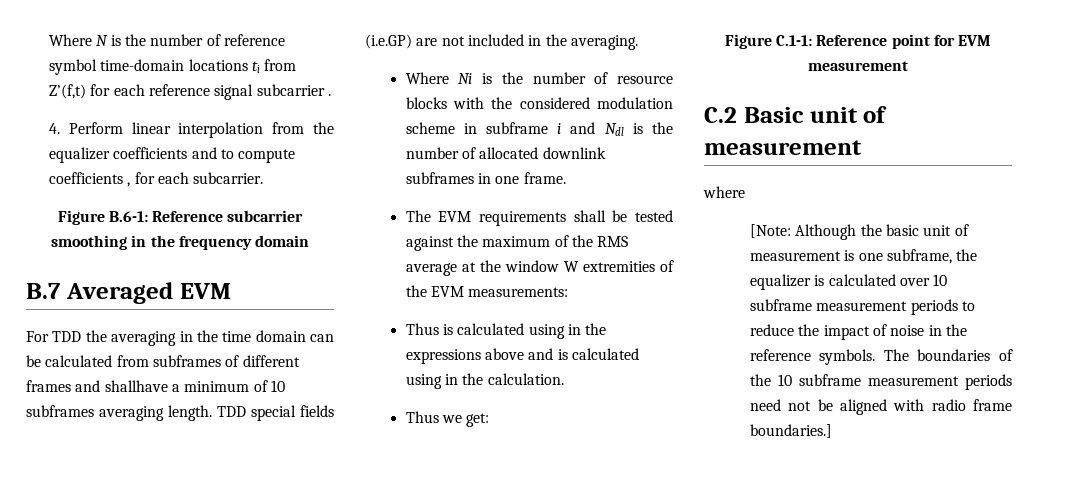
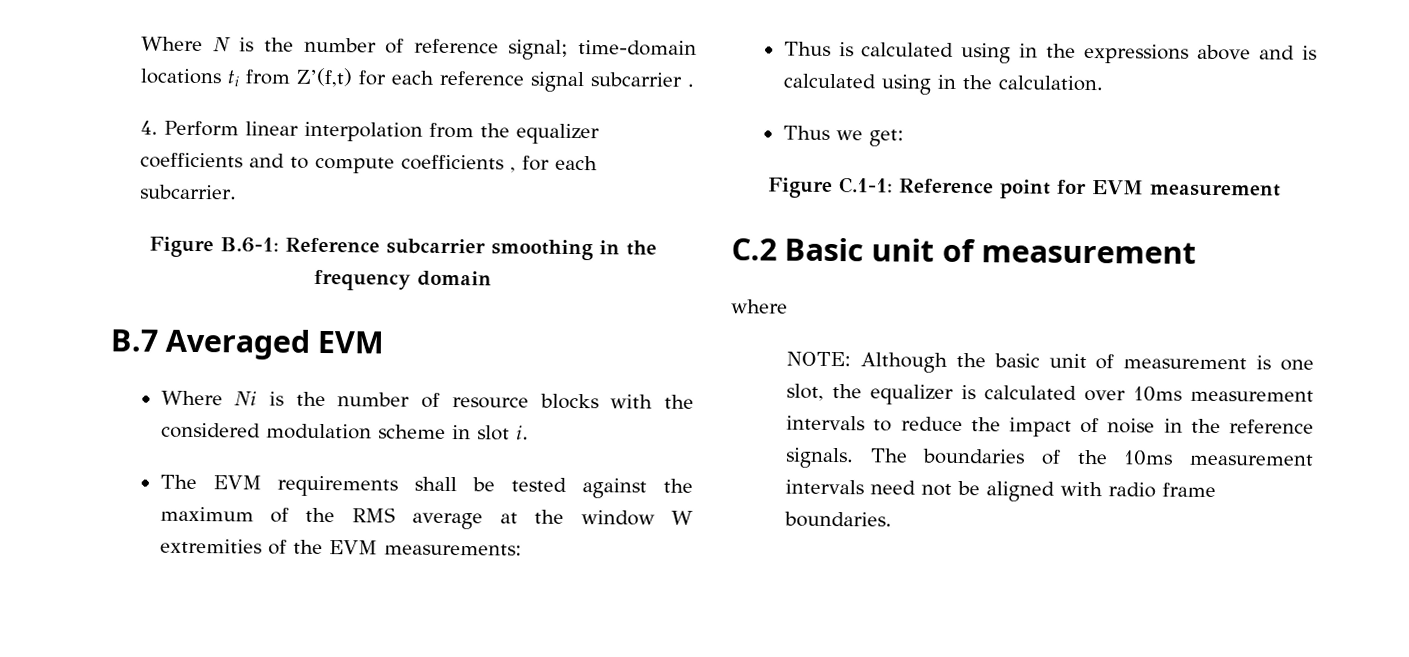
[48,59,97,75] symbol -> [508,39,569,60] signal;
[26,330,334,346] [26,355,300,367] [26,380,285,392] [26,405,334,421] [365,34,638,50] // For TDD the averaging in the time domain can be calculated from subframes of different frames and shallhave a minimum of 10 subframes averaging length. TDD special fields (i.e.GP) are not included in the averaging. -> (385, 342) none
[485,122,673,136] [405,147,606,159] [405,172,566,184] subframe i and Ndl is the number of allocated downlink subframes in one frame. -> [476,425,529,441] slot i.
[749,224,791,238] [Note: -> [786,351,852,367] NOTE:
[886,249,952,264] subframe, -> [786,383,825,401] slot,
[933,274,948,286] [749,299,958,315] 10 subframe measurement periods -> [1133,386,1314,402] [786,415,866,431] 10ms measurement intervals
[819,349,876,365] symbols. -> [785,447,855,469] signals.
[777,374,1012,390] 10 subframe measurement periods -> [1123,450,1314,466] [785,479,865,495] 10ms measurement intervals
[749,424,832,438] boundaries.] -> [784,511,893,528] boundaries.

